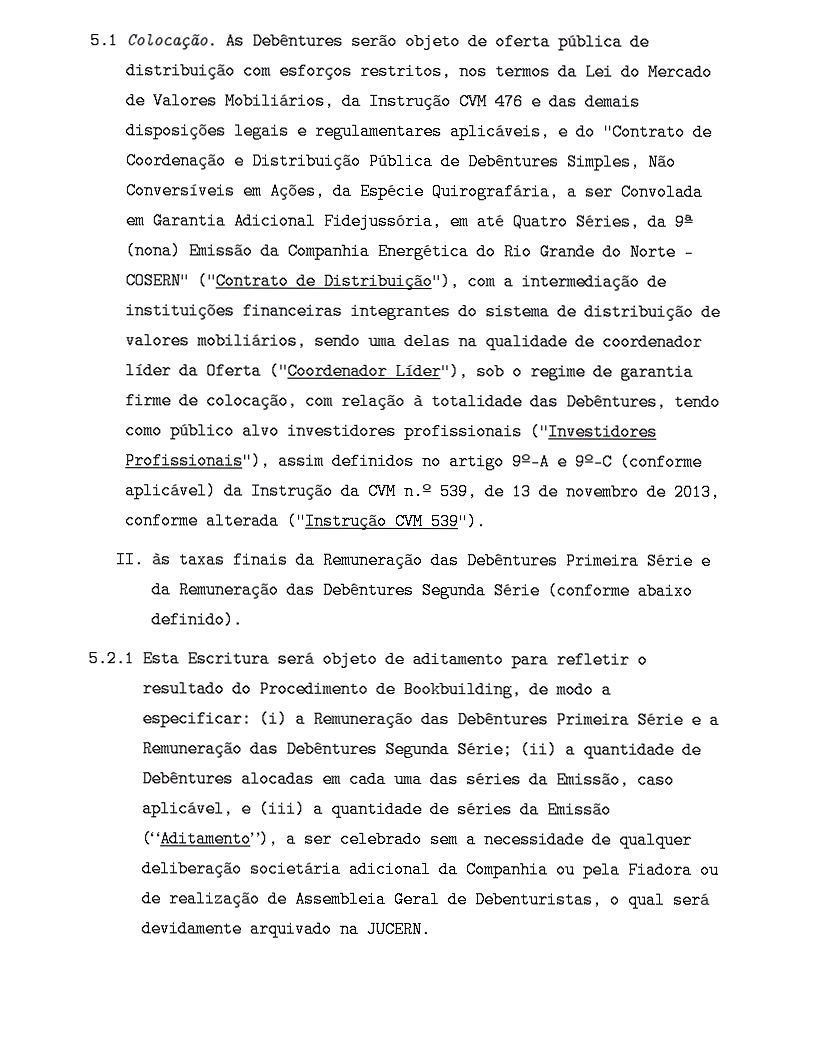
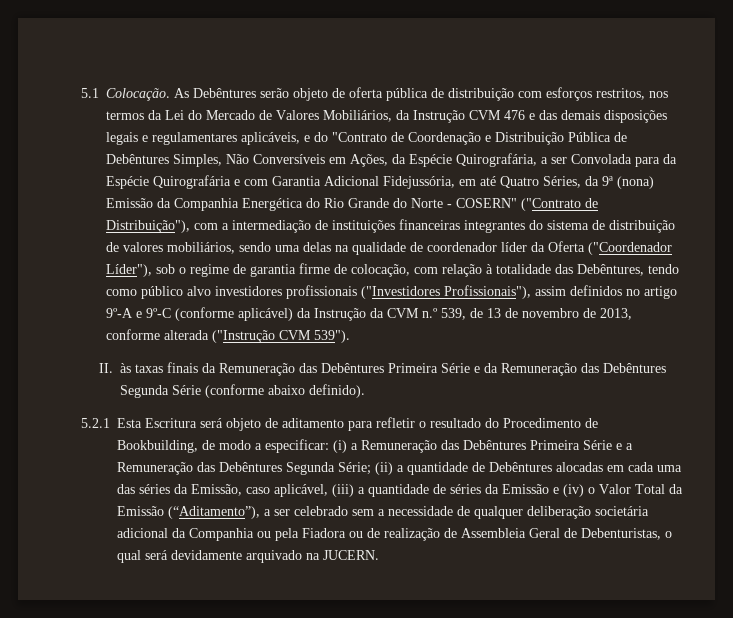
[125,212,145,230] em -> [635,154,677,167] [106,175,268,189] para da Espécie Quirografária e com
[241,800,252,818] e -> (328, 490) none
(612, 810) none -> [553,484,683,497] [117,506,164,516] e (iv) o Valor Total da Emissão

